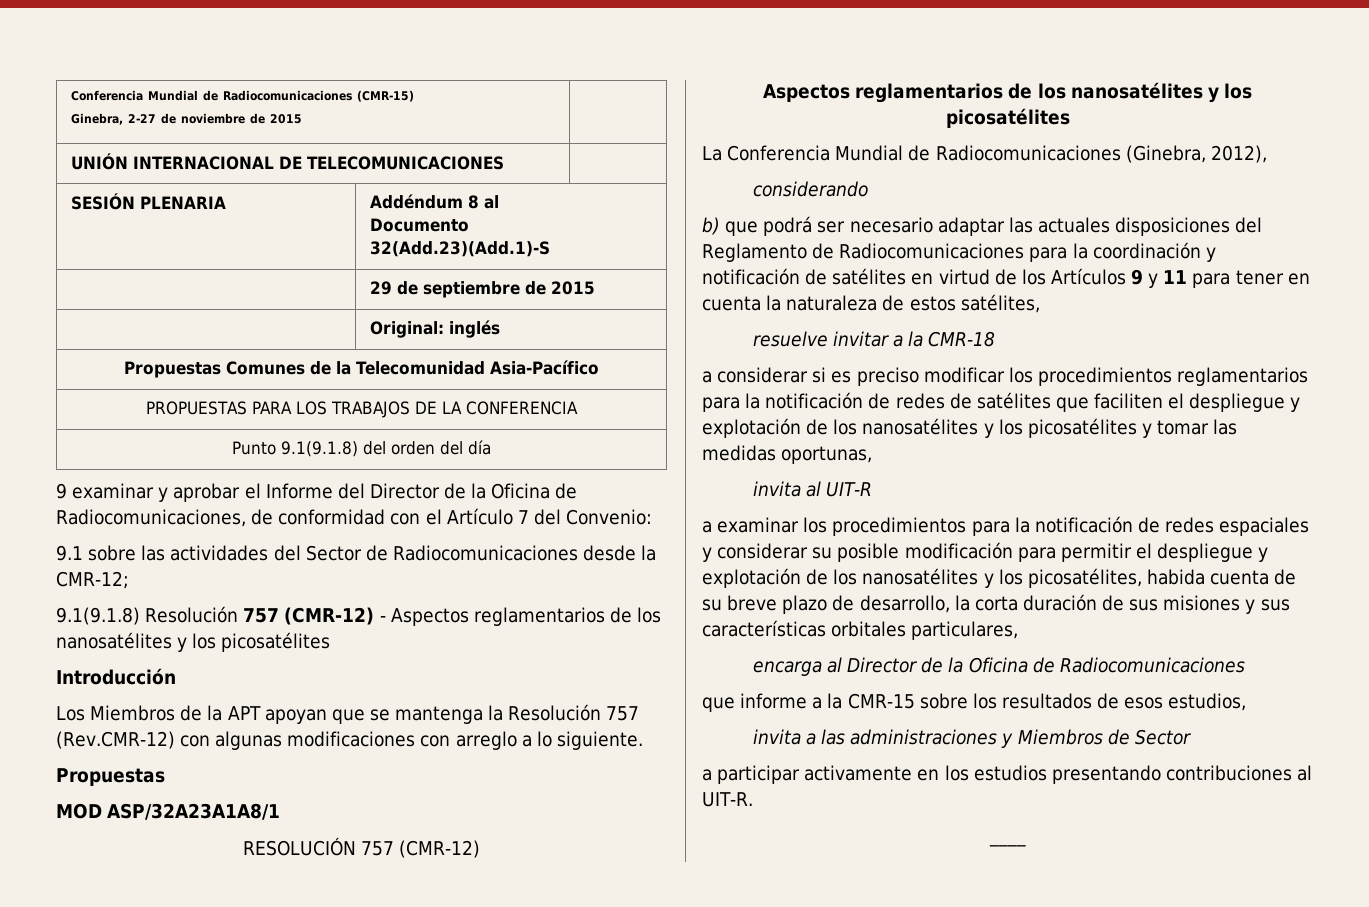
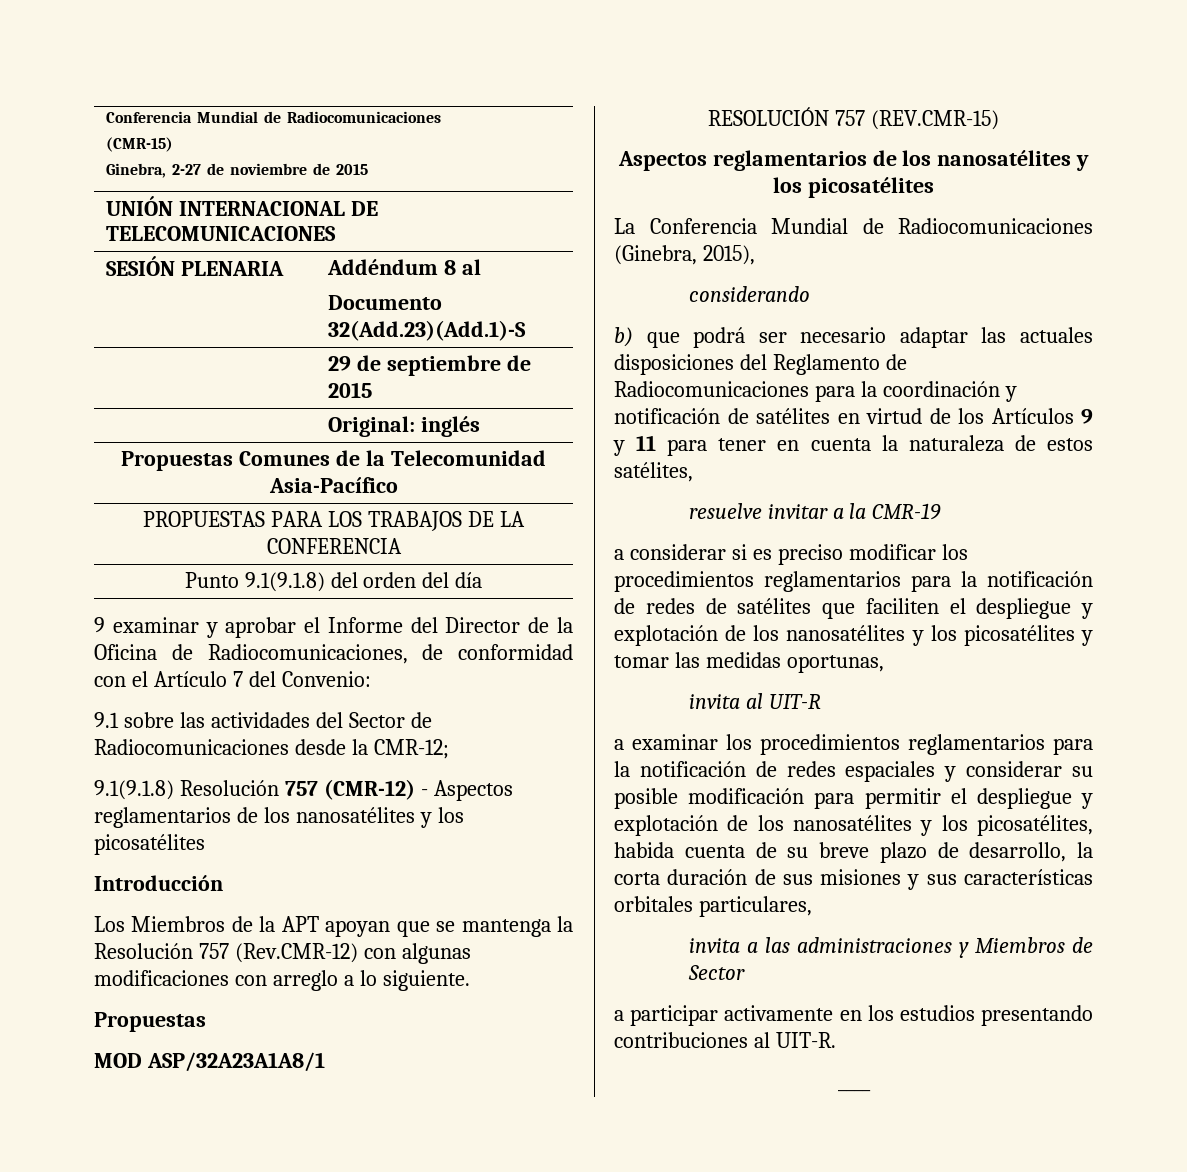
[399,840,481,858] (CMR-12) -> [870,110,999,130] (REV.CMR-15)
[1210,145,1267,163] 2012), -> [702,245,755,265] 2015),
[928,331,996,347] CMR-18 -> [872,503,942,520] CMR-19
(967, 526) none -> [908,734,1045,755] reglamentarios
[752,657,1245,676] [702,693,1247,712] // encarga al Director de la Oficina de Radiocomunicaciones // que informe a la CMR-15 sobre los resultados de esos estudios, -> (812, 906) none

